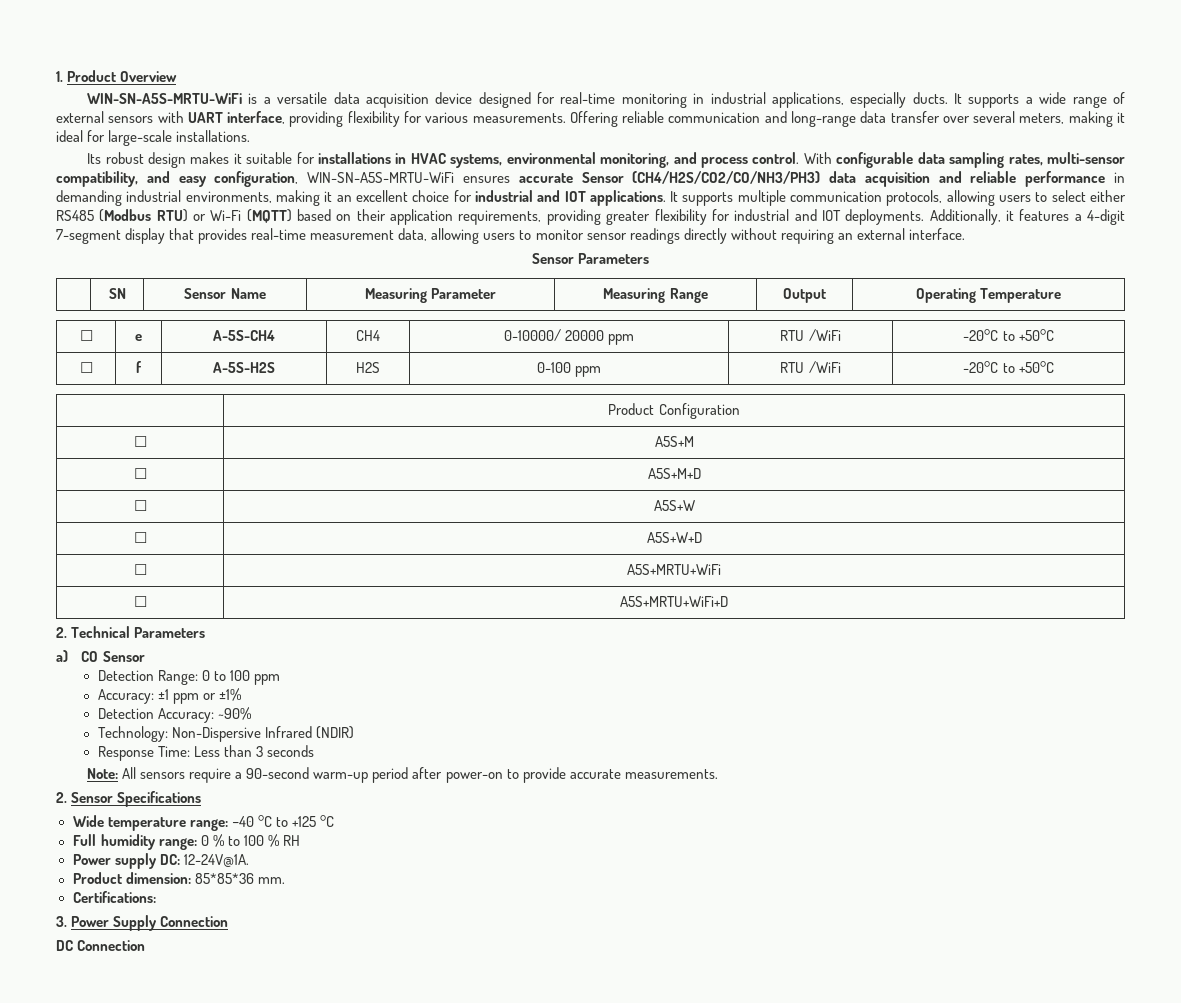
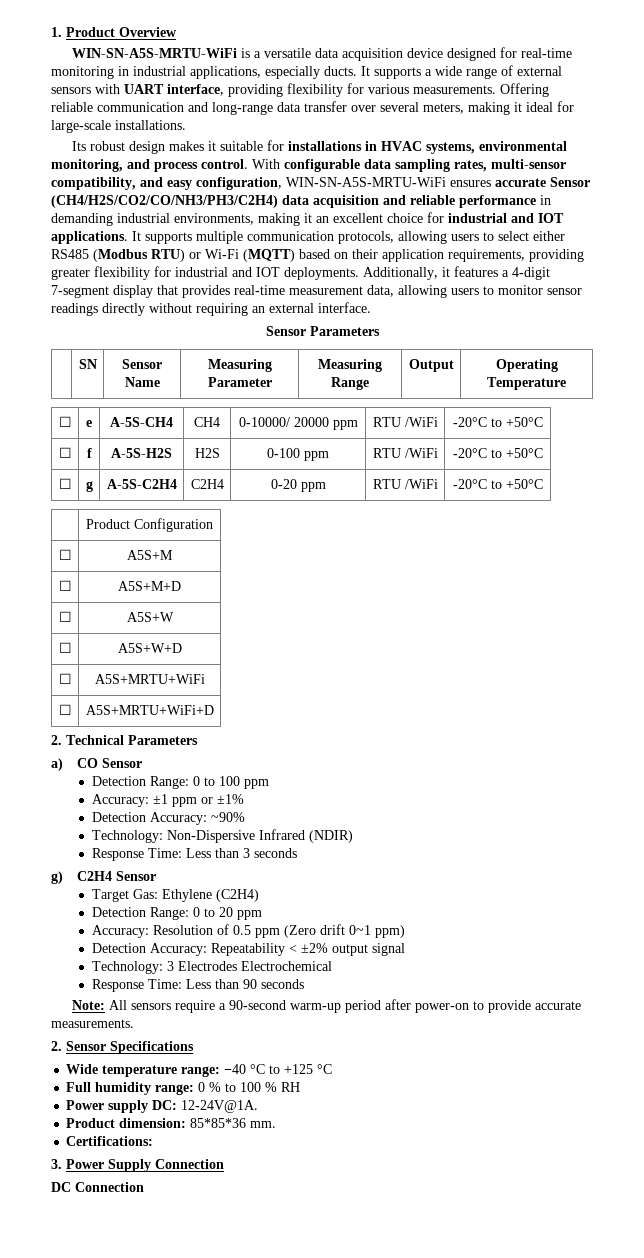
[632,171,821,184] (CH4/H2S/CO2/CO/NH3/PH3) -> [51,195,278,208] (CH4/H2S/CO2/CO/NH3/PH3/C2H4)
(1054, 367) none -> [58,478,72,489] [85,481,93,492] [106,479,177,489] [190,479,224,489] [270,479,326,492] [372,479,438,489] [452,479,543,489] // ☐ | g | A-5S-C2H4 | C2H4 | 0-20 ppm | RTU /WiFi | -20°C to +50°C
(315, 751) none -> [51,871,156,884] [92,889,260,902] [92,907,263,920] [92,924,406,938] [92,943,406,956] [92,961,333,974] [92,979,305,992] // g) C2H4 Sensor // Target Gas: Ethylene (C2H4) // Detection Range: 0 to 20 ppm // Accuracy: Resolution of 0.5 ppm (Zero drift 0~1 ppm) // Detection Accuracy: Repeatability < ±2% output signal // Technology: 3 Electrodes Electrochemical // Response Time: Less than 90 seconds

